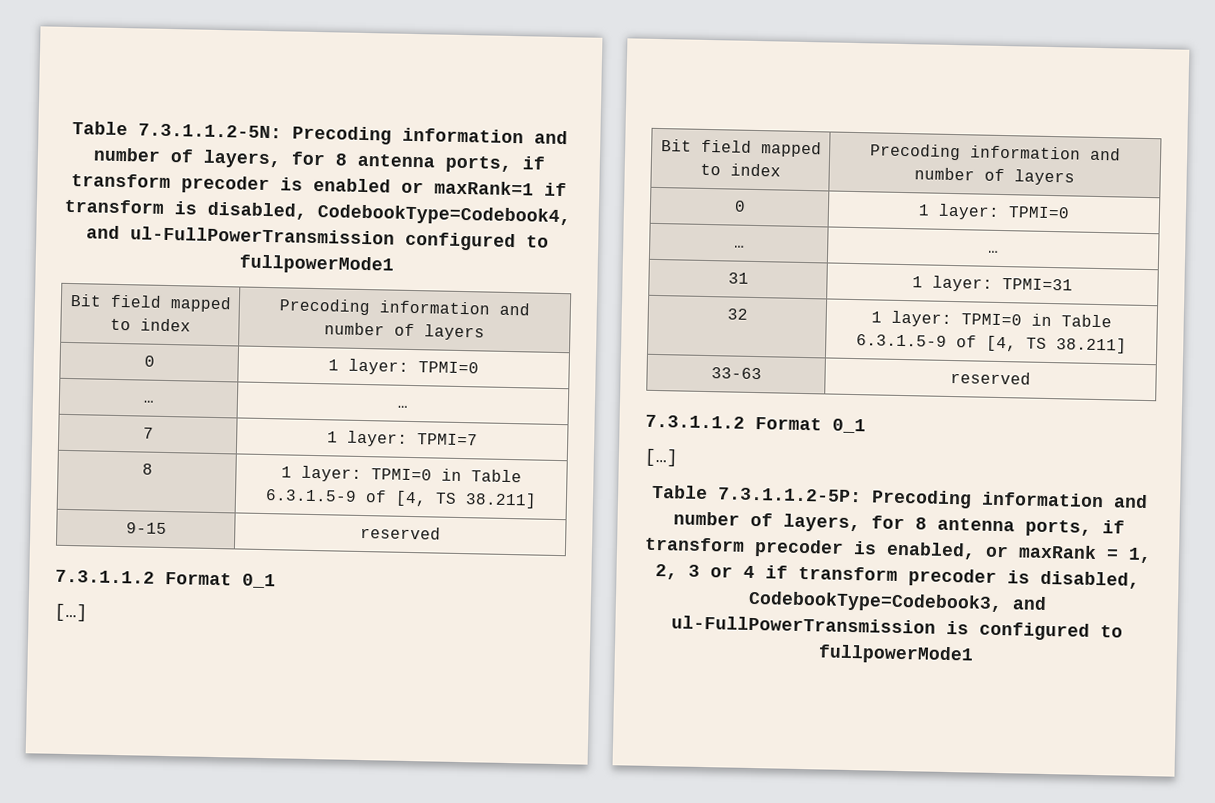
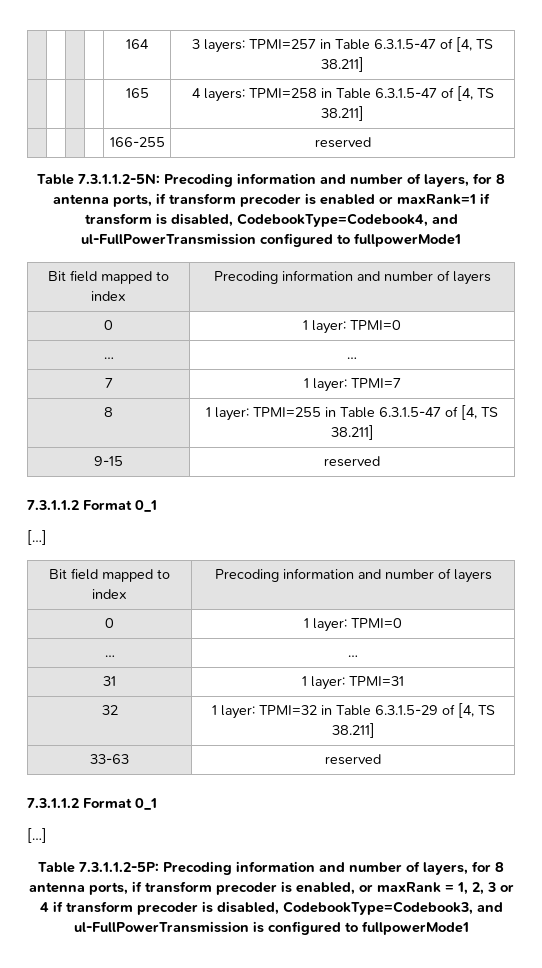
(71, 128) none -> [126,39,149,49] [192,37,493,53] [321,57,364,72] [125,88,149,98] [191,86,494,102] [321,106,364,121] [109,137,165,147] [314,137,371,148] | | | | 164 | 3 layers: TPMI=257 in Table 6.3.1.5-47 of [4, TS 38.211] // | | | | 165 | 4 layers: TPMI=258 in Table 6.3.1.5-47 of [4, TS 38.211] // | | | | 166-255 | reserved //
[371,468,522,483] [265,489,357,502] TPMI=0 in Table 6.3.1.5-9 -> [253,407,441,418] TPMI=255 in Table 6.3.1.5-47
[961,313,1112,328] [856,334,947,347] TPMI=0 in Table 6.3.1.5-9 -> [258,705,438,716] TPMI=32 in Table 6.3.1.5-29

